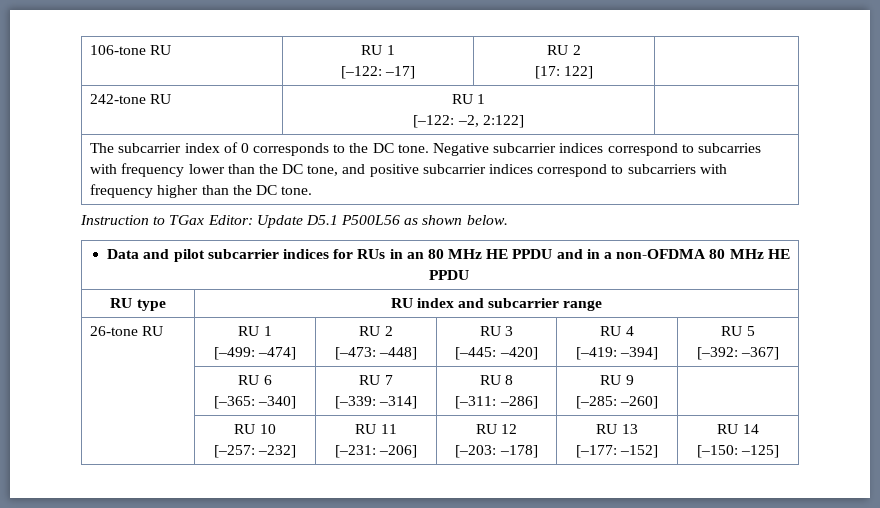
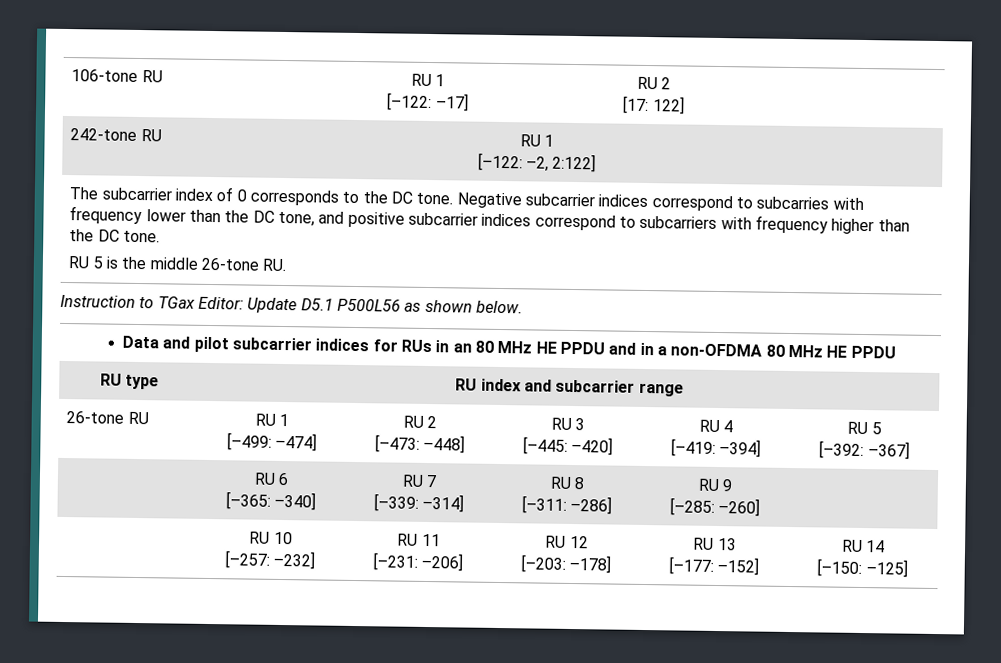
(313, 190) none -> [68,256,287,272] // RU 5 is the middle 26-tone RU.

